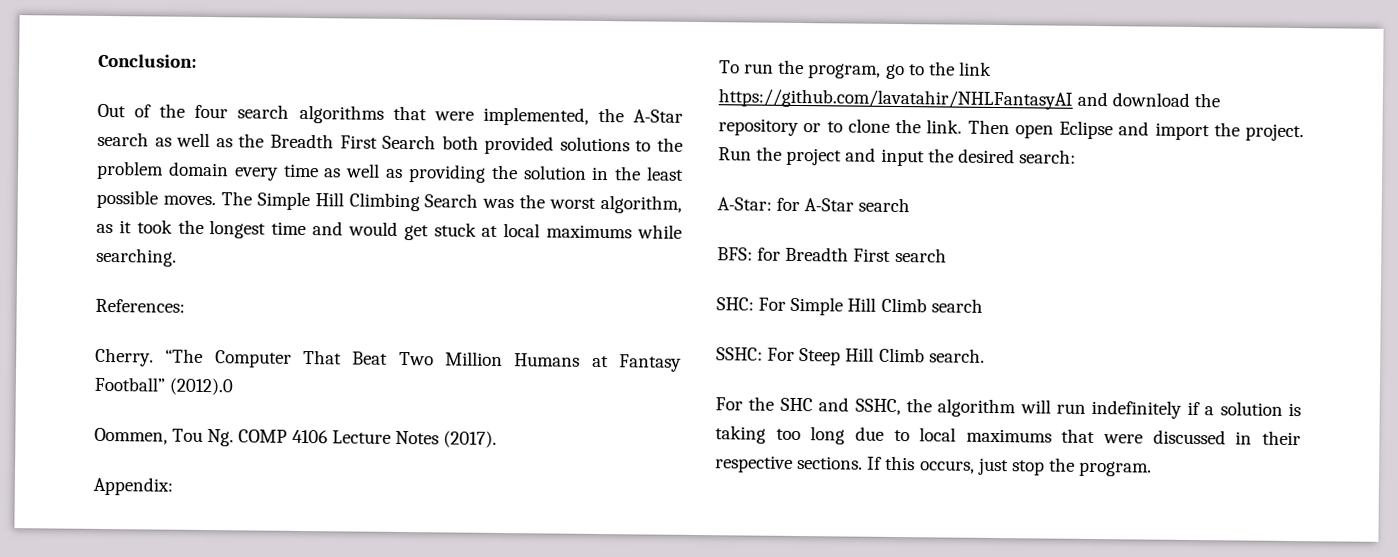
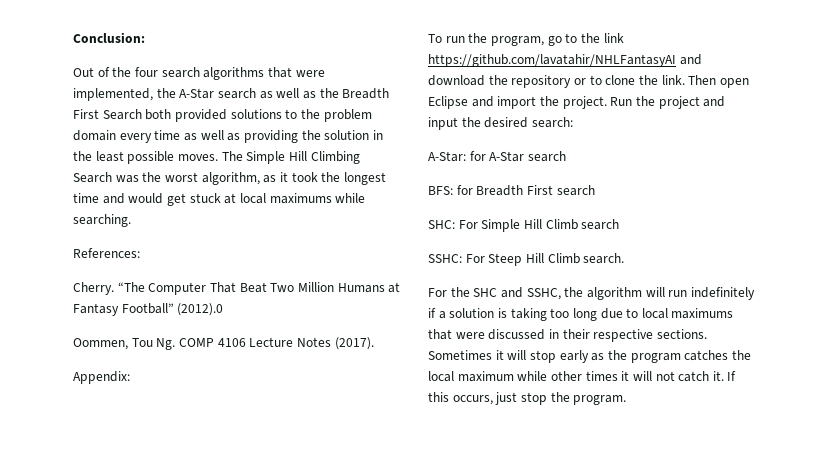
(864, 463) none -> [428,350,751,363] [428,371,724,382] Sometimes it will stop early as the program catches the local maximum while other times it will not catch it.

